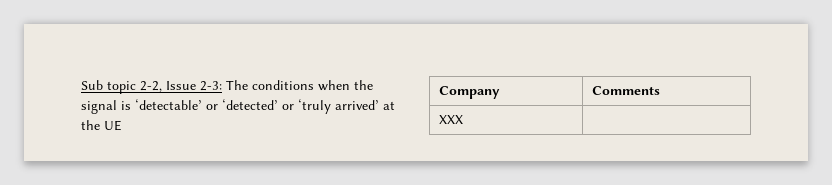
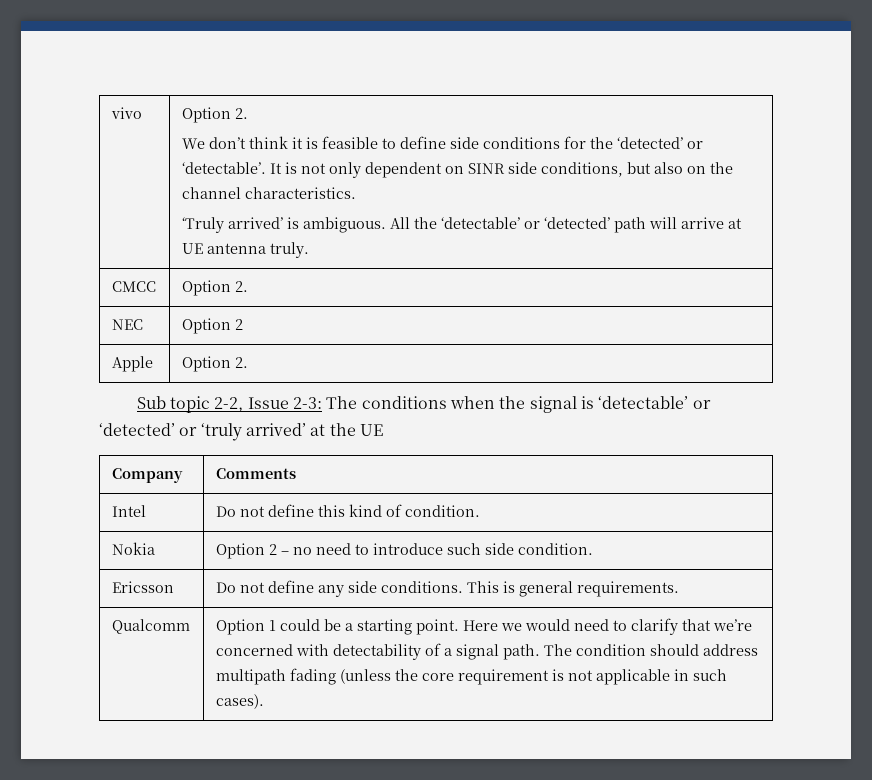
(81, 85) none -> [110,107,142,119] [181,107,248,123] [181,136,703,149] [181,162,733,178] [181,187,356,199] [181,217,742,233] [181,242,309,258] [111,281,156,292] [181,280,248,296] [111,319,143,330] [181,318,243,334] [111,356,153,372] [181,356,248,372] vivo | Option 2. // We don’t think it is feasible to define side conditions for the ‘detected’ or ‘detectable’. It is not only dependent on SINR side conditions, but also on the channel characteristics. // ‘Truly arrived’ is ambiguous. All the ‘detectable’ or ‘detected’ path will arrive at UE antenna truly. // CMCC | Option 2. // NEC | Option 2 // Apple | Option 2. //
[438,115,463,124] XXX | -> [111,505,146,517] [215,504,480,517] [111,542,155,555] [215,543,593,559] [111,581,174,593] [215,580,679,597] [111,619,190,634] [215,618,752,635] [215,643,758,660] [215,668,727,685] [215,694,264,709] Intel | Do not define this kind of condition. // Nokia | Option 2 – no need to introduce such side condition. // Ericsson | Do not define any side conditions. This is general requirements. // Qualcomm | Option 1 could be a starting point. Here we would need to clarify that we’re concerned with detectability of a signal path. The condition should address multipath fading (unless the core requirement is not applicable in such cases).

